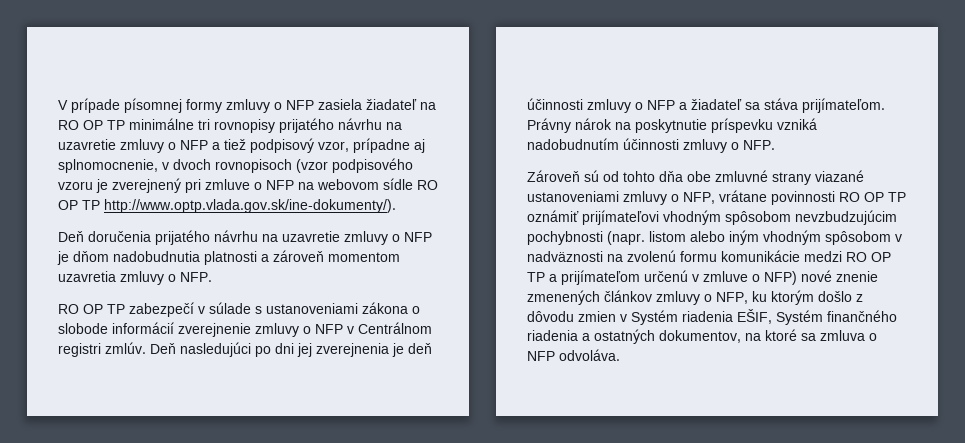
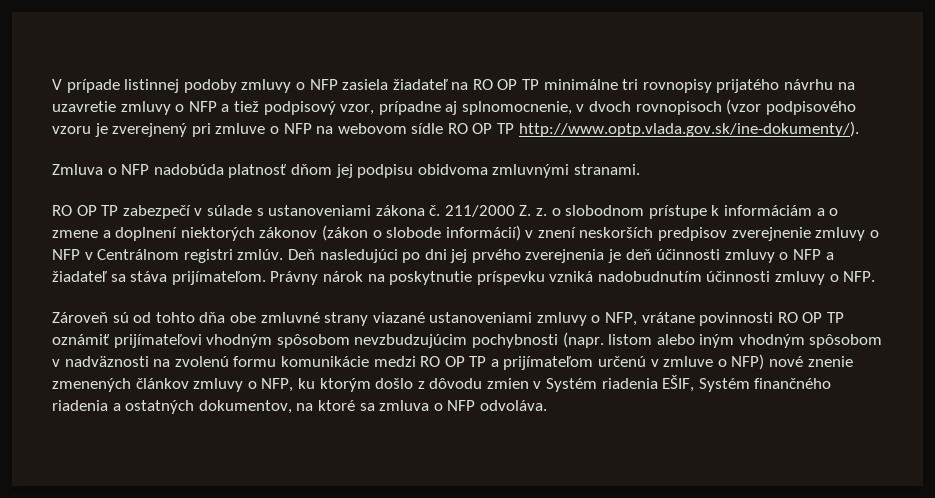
[124,98,222,113] písomnej formy -> [124,79,237,93] listinnej podoby
[58,230,432,245] [57,250,400,265] [58,271,212,285] Deň doručenia prijatého návrhu na uzavretie zmluvy o NFP je dňom nadobudnutia platnosti a zároveň momentom uzavretia zmluvy o NFP. -> [52,164,640,178] Zmluva o NFP nadobúda platnosť dňom jej podpisu obidvoma zmluvnými stranami.
[412,306,420,314] [58,322,174,334] o slobode informácií -> [429,205,839,219] [52,225,728,241] č. 211/2000 Z. z. o slobodnom prístupe k informáciám a o zmene a doplnení niektorých zákonov (zákon o slobode informácií) v znení neskorších predpisov
(312, 350) none -> [471,249,521,263] prvého

